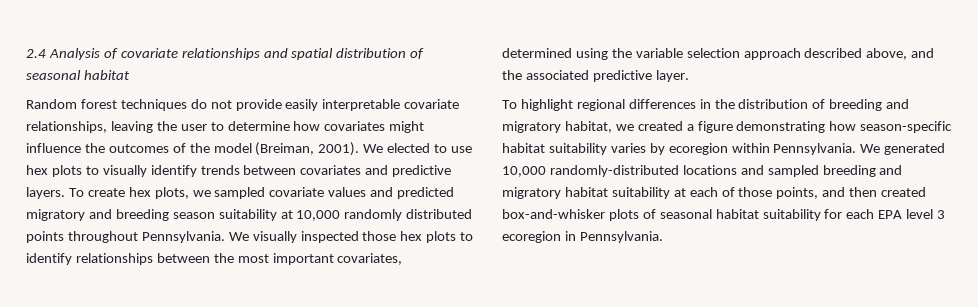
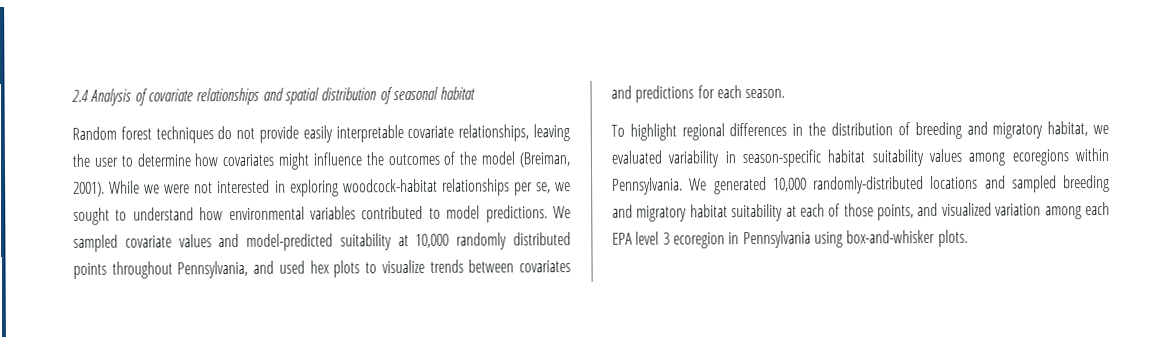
[363,143,473,153] [26,165,452,177] [26,187,455,199] [26,209,215,221] We elected to use hex plots to visually identify trends between covariates and predictive layers. To create hex plots, we sampled covariate values and predicted migratory and breeding season -> [109,178,571,197] [73,205,571,225] [73,233,334,252] While we were not interested in exploring woodcock-habitat relationships per se, we sought to understand how environmental variables contributed to model predictions. We sampled covariate values and model-predicted
[141,231,474,243] [26,253,403,265] [502,48,935,60] [502,70,689,82] Pennsylvania. We visually inspected those hex plots to identify relationships between the most important covariates, determined using the variable selection approach described above, and the associated predictive layer. -> [177,259,571,279] [611,85,786,103] Pennsylvania, and used hex plots to visualize trends between covariates and predictions for each season.
[637,121,953,133] [502,143,728,155] created a figure demonstrating how season-specific habitat suitability varies by ecoregion -> [611,148,1069,168] evaluated variability in season-specific habitat suitability values among ecoregions
[849,187,927,197] [502,209,843,221] then created box-and-whisker plots of seasonal habitat suitability for -> [941,202,1082,220] visualized variation among
[579,231,663,243] Pennsylvania. -> [742,229,968,249] Pennsylvania using box-and-whisker plots.

